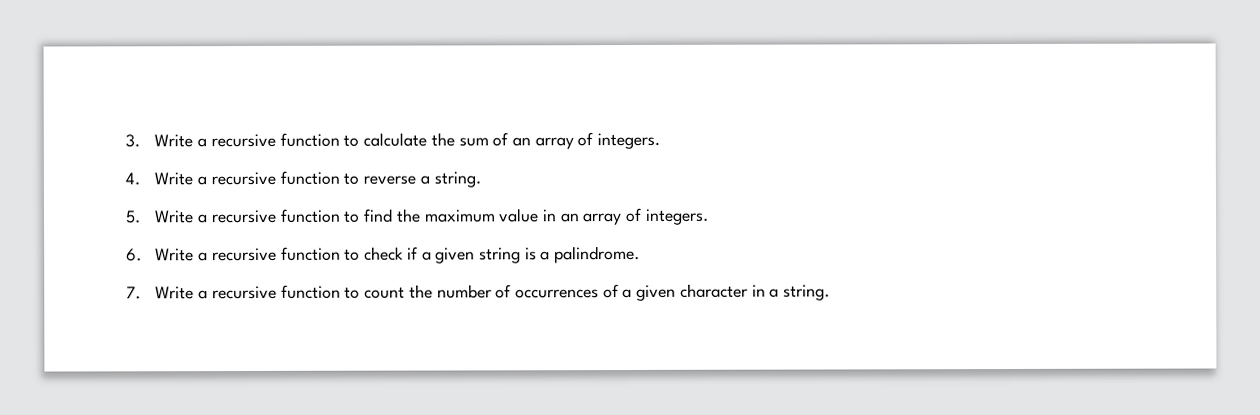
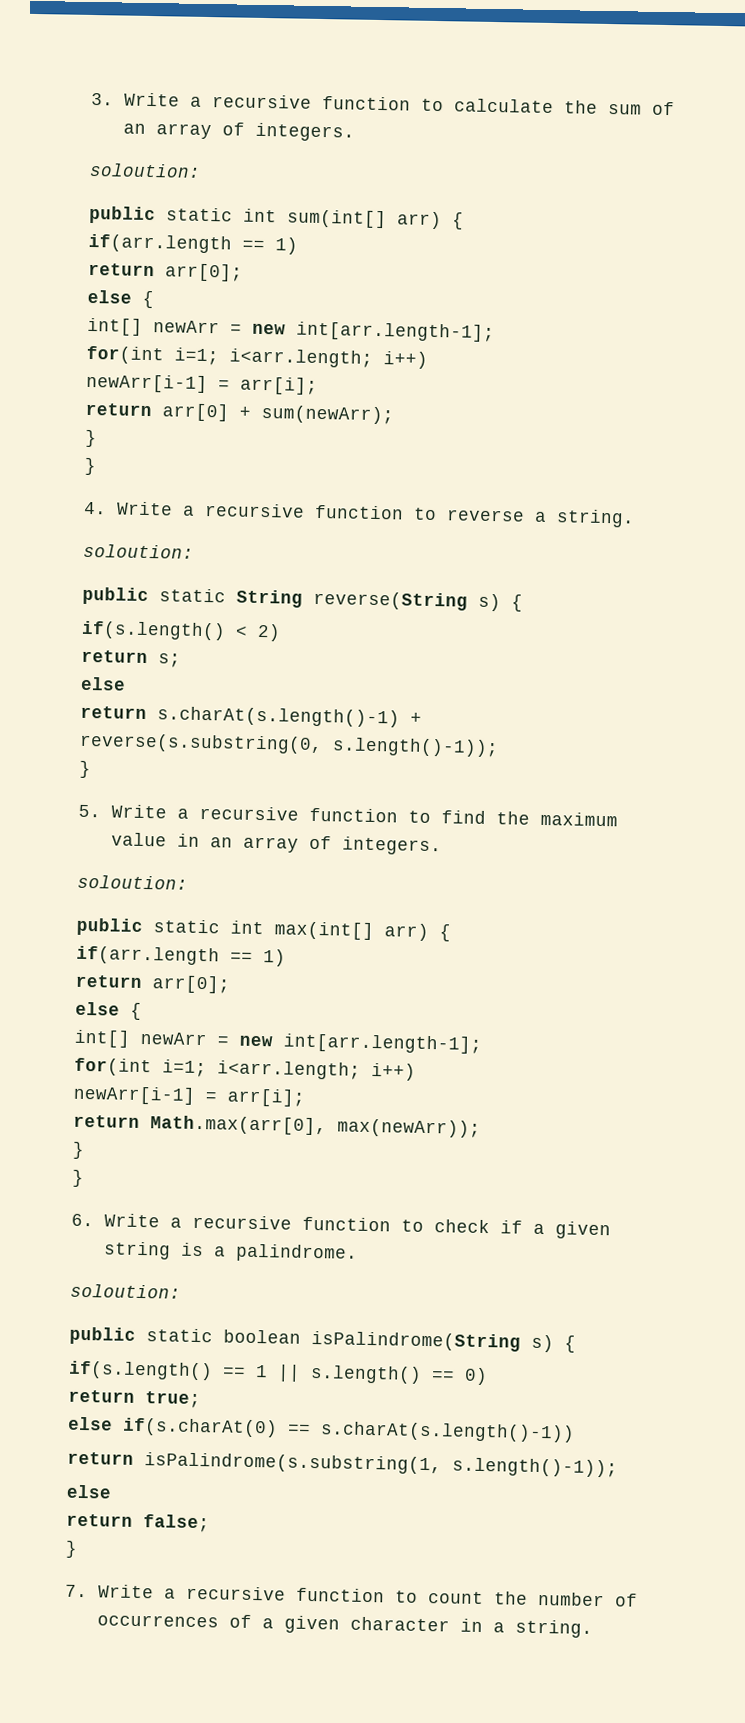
(661, 141) none -> [89,162,201,178] [89,205,464,230] [88,233,298,255] [88,262,243,282] [87,289,154,309] [87,317,495,343] [86,345,428,369] [86,373,318,395] [85,402,394,425] [85,429,97,448] [84,457,96,476] // soloution: // public static int sum(int[] arr) { // if(arr.length == 1) // return arr[0]; // else { // int[] newArr = new int[arr.length-1]; // for(int i=1; i<arr.length; i++) // newArr[i-1] = arr[i]; // return arr[0] + sum(newArr); // } // }
(481, 179) none -> [83,543,194,559] [82,586,523,612] [81,620,281,642] [81,649,181,668] [80,676,126,691] [80,705,422,728] [79,732,499,758] [79,760,91,779] // soloution: // public static String reverse(String s) { // if(s.length() < 2) // return s; // else // return s.charAt(s.length()-1) + reverse(s.substring(0, s.length()-1)); // }
(709, 216) none -> [77,874,188,890] [76,917,451,942] [76,945,286,967] [75,974,230,994] [75,1001,142,1020] [74,1029,482,1054] [74,1057,416,1081] [73,1085,306,1107] [73,1114,481,1138] [72,1141,85,1160] [72,1169,84,1188] // soloution: // public static int max(int[] arr) { // if(arr.length == 1) // return arr[0]; // else { // int[] newArr = new int[arr.length-1]; // for(int i=1; i<arr.length; i++) // newArr[i-1] = arr[i]; // return Math.max(arr[0], max(newArr)); // } // }
(641, 254) none -> [70,1283,181,1299] [69,1326,576,1353] [68,1360,488,1386] [68,1389,201,1409] [68,1416,575,1443] [67,1451,618,1478] [66,1484,112,1499] [66,1513,210,1533] [65,1540,78,1558] // soloution: // public static boolean isPalindrome(String s) { // if(s.length() == 1 || s.length() == 0) // return true; // else if(s.charAt(0) == s.charAt(s.length()-1)) // return isPalindrome(s.substring(1, s.length()-1)); // else // return false; // }

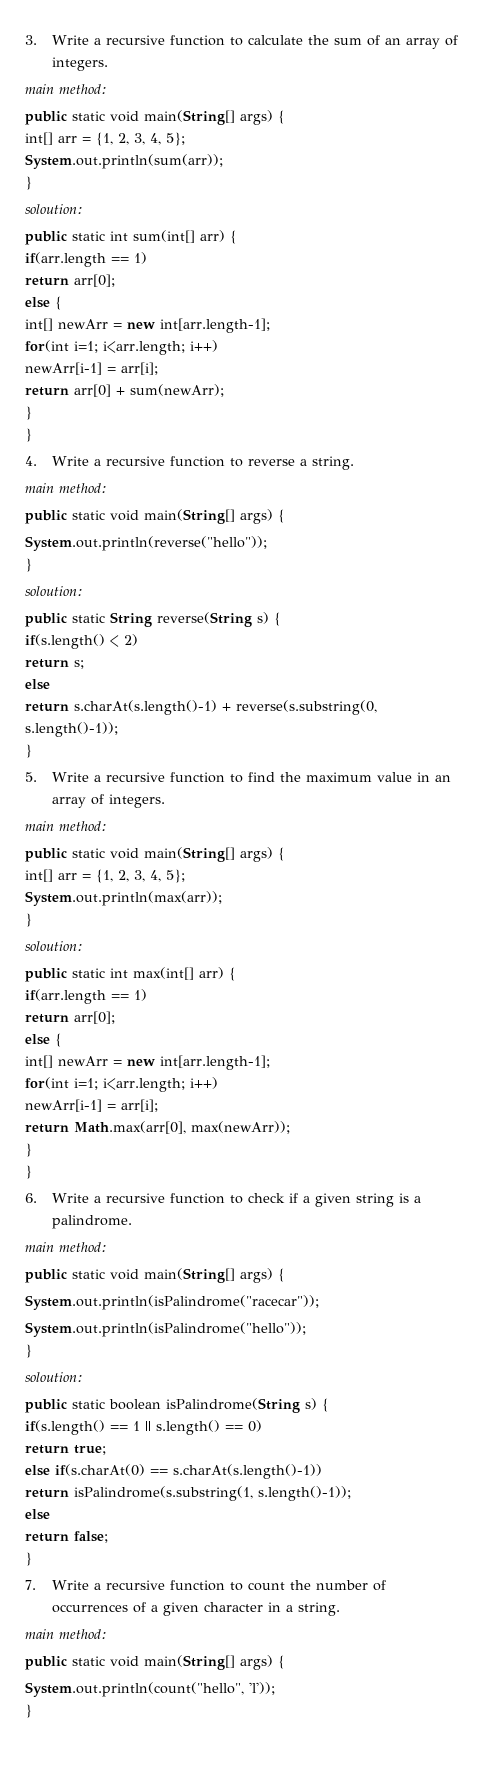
(356, 132) none -> [25,84,107,94] [25,110,285,125] [25,132,185,146] [25,154,223,169] [25,176,32,190] // main method: // public static void main(String[] args) { // int[] arr = {1, 2, 3, 4, 5}; // System.out.println(sum(arr)); // }
(636, 518) none -> [25,483,107,493] [25,509,285,524] [25,536,267,551] [25,558,32,572] // main method: // public static void main(String[] args) { // System.out.println(reverse("hello")); // }
(443, 846) none -> [25,821,107,831] [25,847,285,862] [25,869,185,883] [25,891,222,906] [25,913,32,927] // main method: // public static void main(String[] args) { // int[] arr = {1, 2, 3, 4, 5}; // System.out.println(max(arr)); // }
(359, 1253) none -> [25,1242,107,1252] [25,1268,285,1283] [25,1295,319,1310] [25,1322,306,1337] [25,1344,32,1358] // main method: // public static void main(String[] args) { // System.out.println(isPalindrome("racecar")); // System.out.println(isPalindrome("hello")); // }
(594, 1628) none -> [25,1629,107,1639] [25,1655,285,1670] [25,1682,275,1697] [25,1704,32,1718] // main method: // public static void main(String[] args) { // System.out.println(count("hello", 'l')); // }

